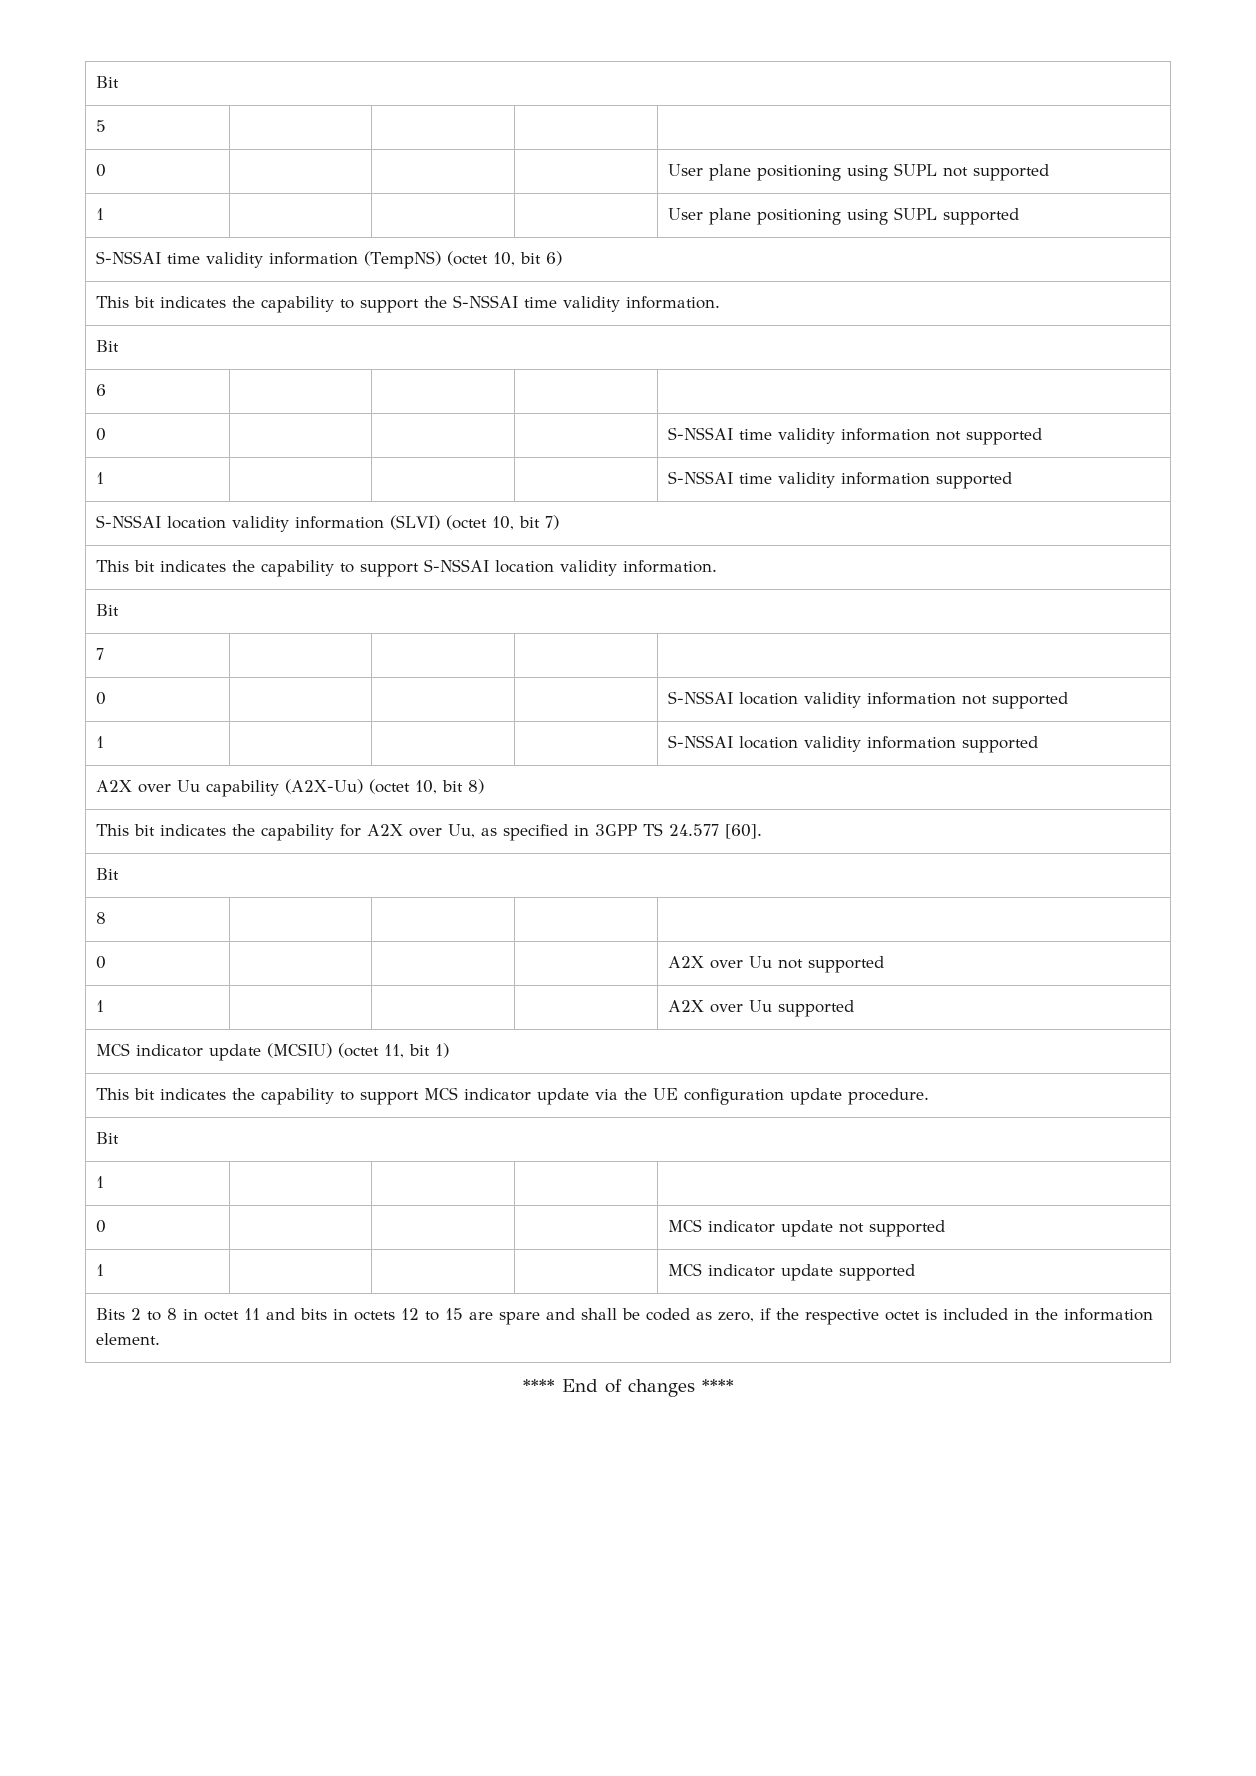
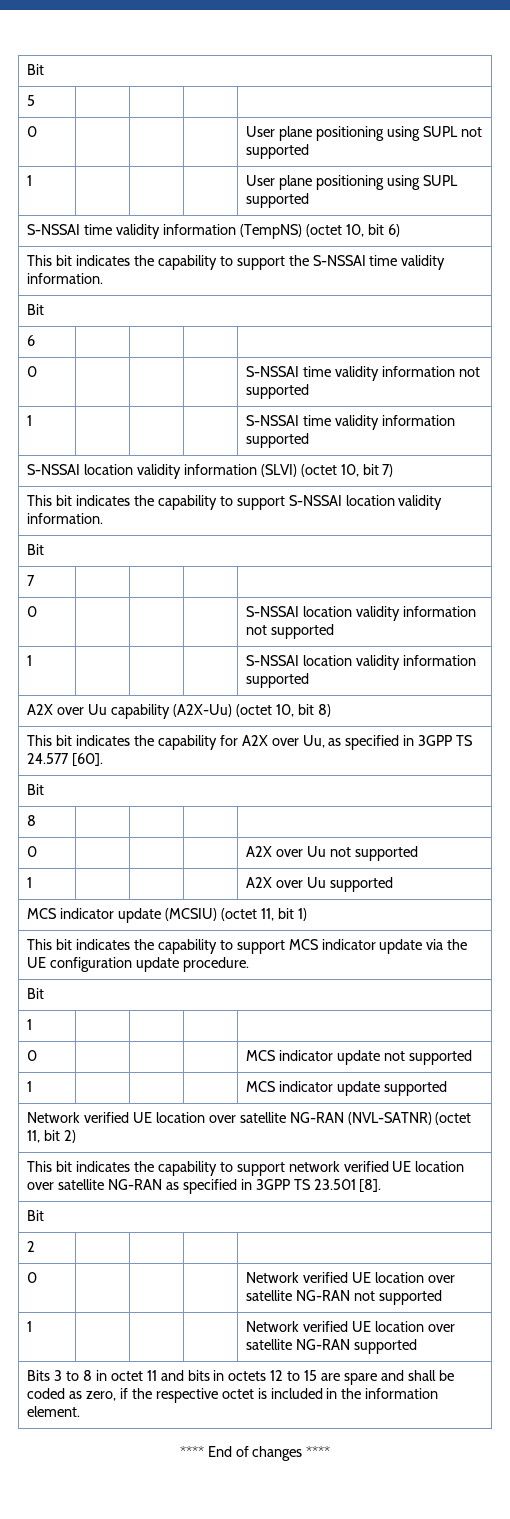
(916, 1272) none -> [27,1112,472,1125] [27,1130,77,1143] [27,1161,465,1176] [27,1179,382,1194] [27,1210,45,1221] [27,1241,36,1252] [27,1272,38,1283] [246,1272,455,1283] [246,1290,442,1305] [27,1321,33,1332] [246,1321,455,1332] [246,1339,418,1354] // Network verified UE location over satellite NG-RAN (NVL-SATNR) (octet 11, bit 2) // This bit indicates the capability to support network verified UE location over satellite NG-RAN as specified in 3GPP TS 23.501 [8]. // Bit // 2 | | | | // 0 | | | | Network verified UE location over satellite NG-RAN not supported // 1 | | | | Network verified UE location over satellite NG-RAN supported
[131,1308,142,1320] 2 -> [54,1370,63,1381] 3

